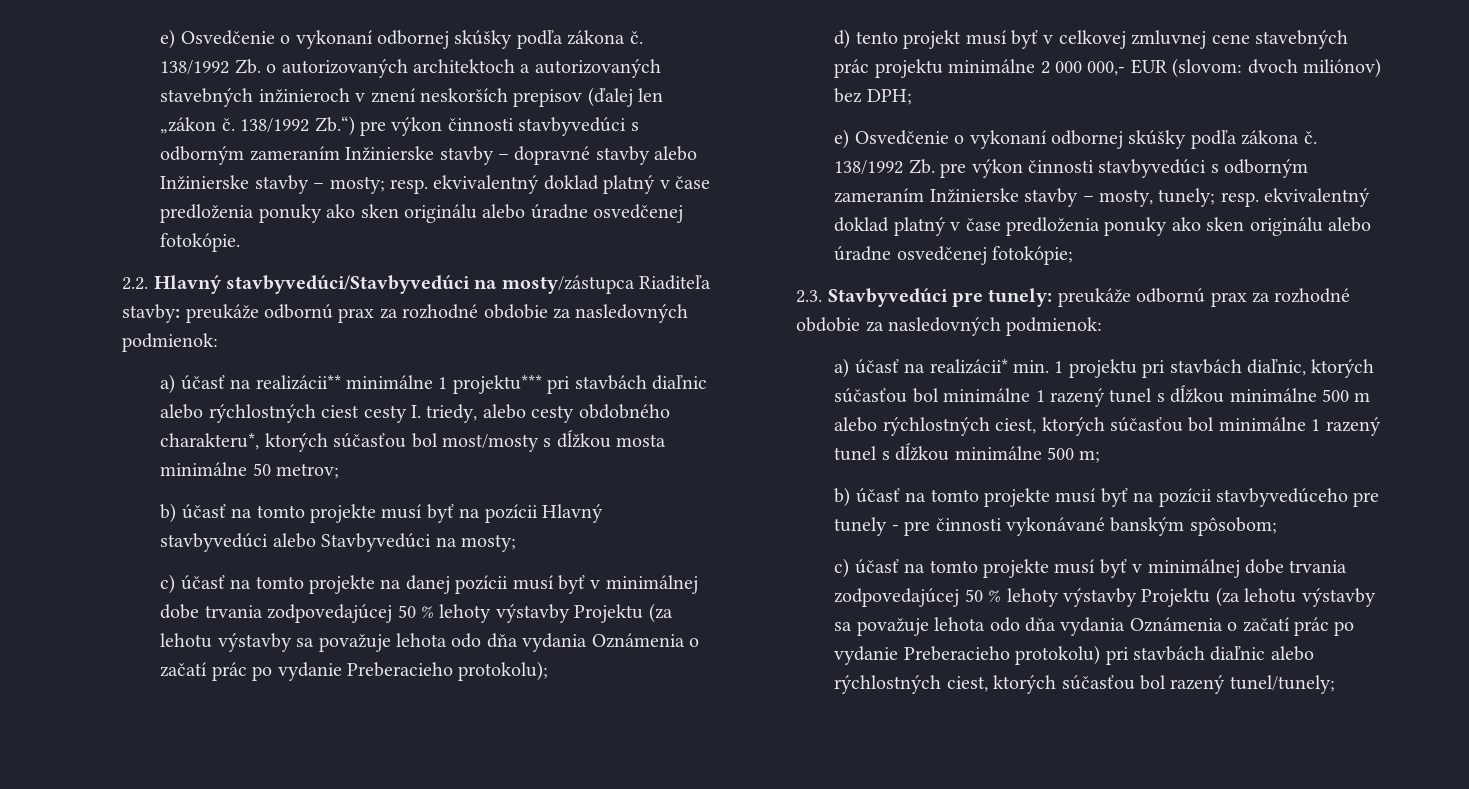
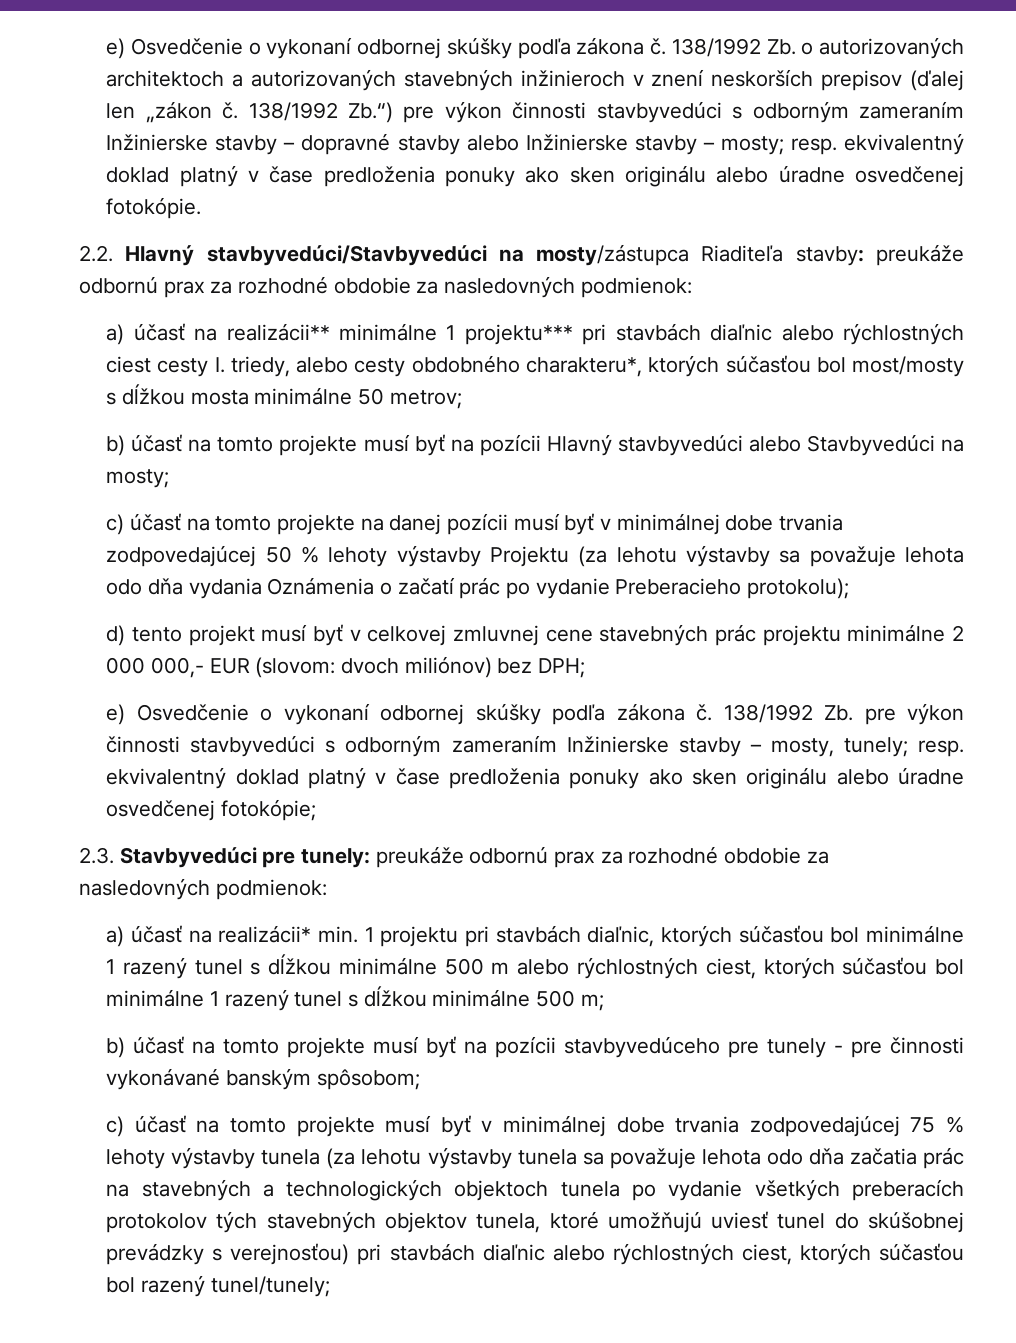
[964,587,1376,607] [834,617,1355,636] [834,645,1101,665] 50 % lehoty výstavby Projektu (za lehotu výstavby sa považuje lehota odo dňa vydania Oznámenia o začatí prác po vydanie Preberacieho protokolu) -> [910,1116,964,1133] [106,1147,964,1169] [106,1179,964,1201] [106,1211,964,1233] [106,1243,350,1265] 75 % lehoty výstavby tunela (za lehotu výstavby tunela sa považuje lehota odo dňa začatia prác na stavebných a technologických objektoch tunela po vydanie všetkých preberacích protokolov tých stavebných objektov tunela, ktoré umožňujú uviesť tunel do skúšobnej prevádzky s verejnosťou)

